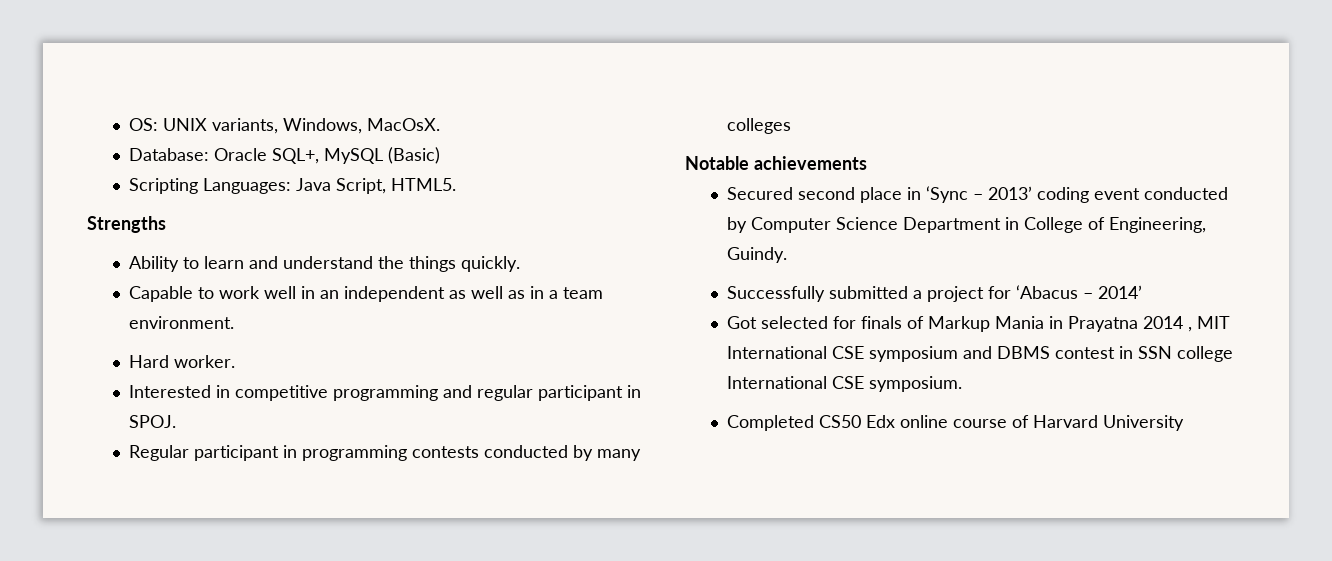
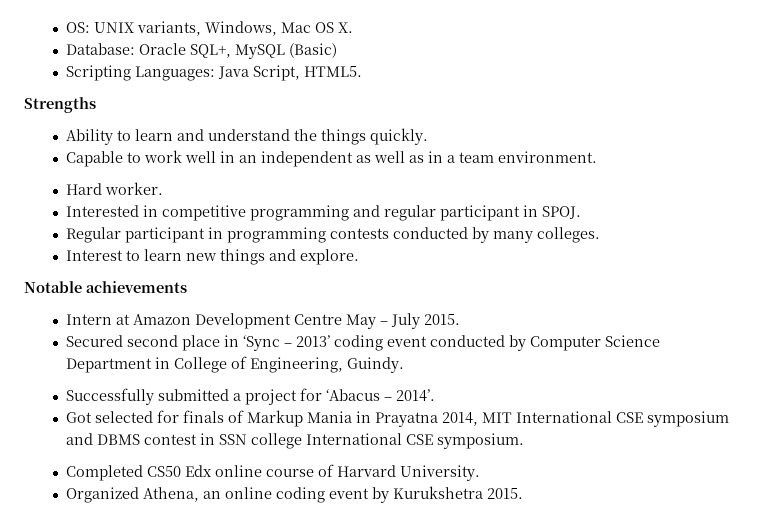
[367,118,441,131] MacOsX. -> [280,22,353,33] Mac OS X.
[727,118,792,134] [685,156,867,170] colleges // Notable achievements -> [536,227,600,243] [65,249,359,265] [24,281,187,293] [65,313,460,329] colleges. // Interest to learn new things and explore. // Notable achievements // Intern at Amazon Development Centre May – July 2015.
[1098,285,1143,299] 2014’ -> [395,389,435,402] 2014’.
[1143,316,1193,332] 2014 , -> [441,412,478,426] 2014,
[1103,415,1185,431] University -> [399,465,480,481] [65,486,523,503] University. // Organized Athena, an online coding event by Kurukshetra 2015.

